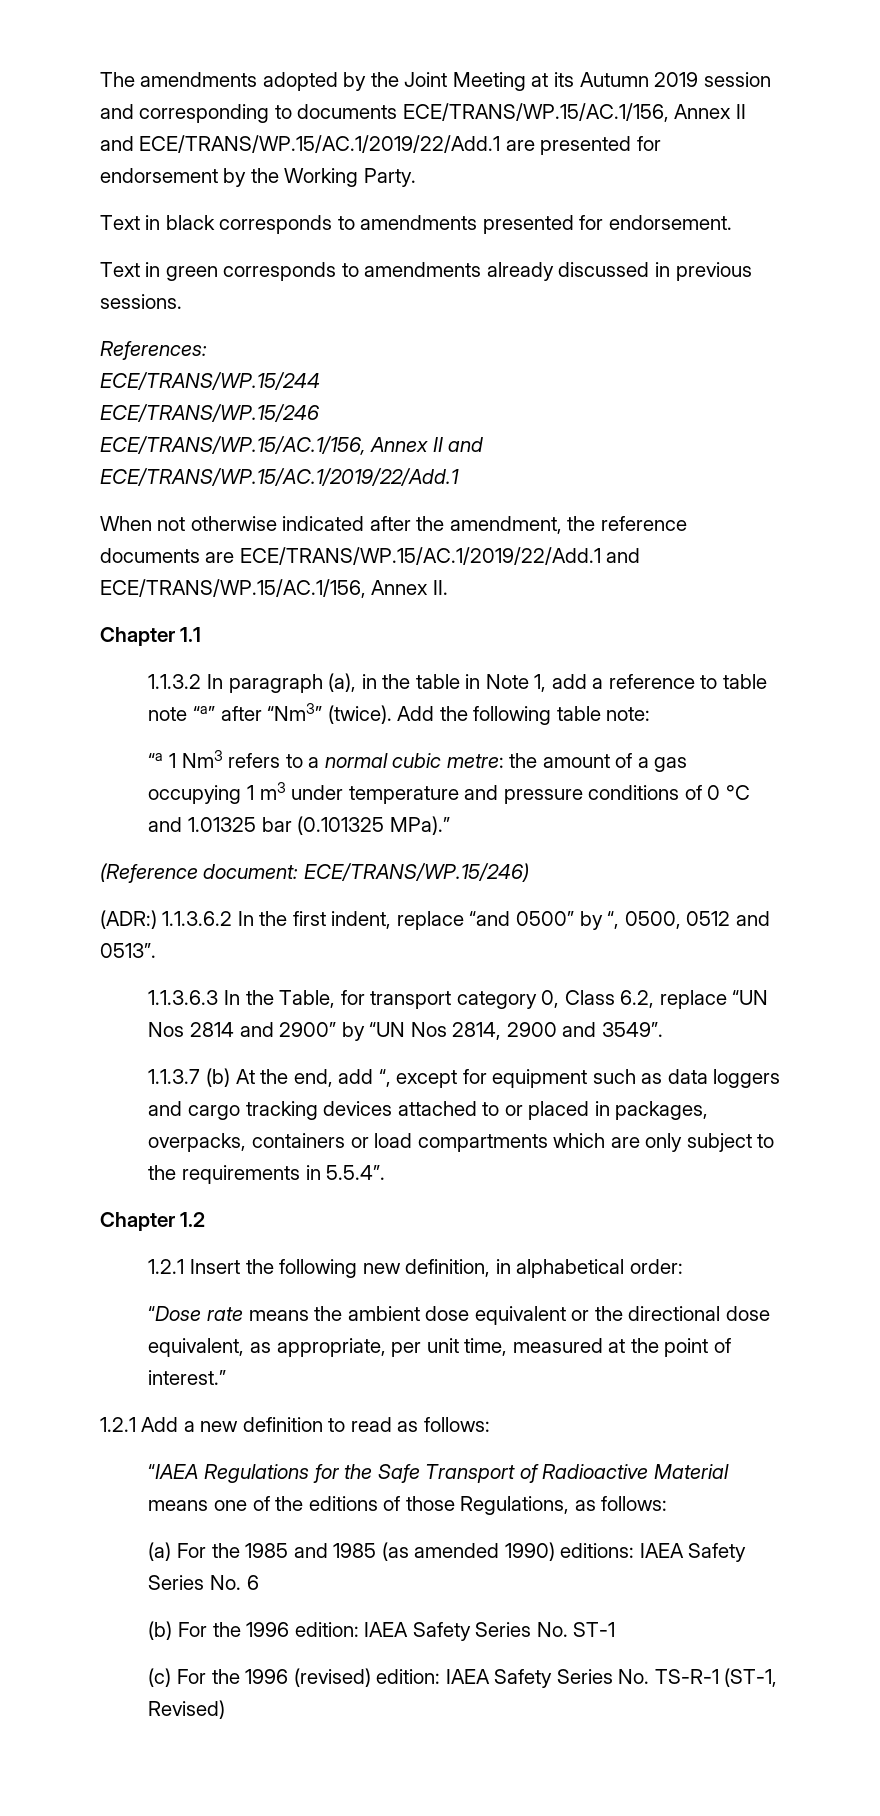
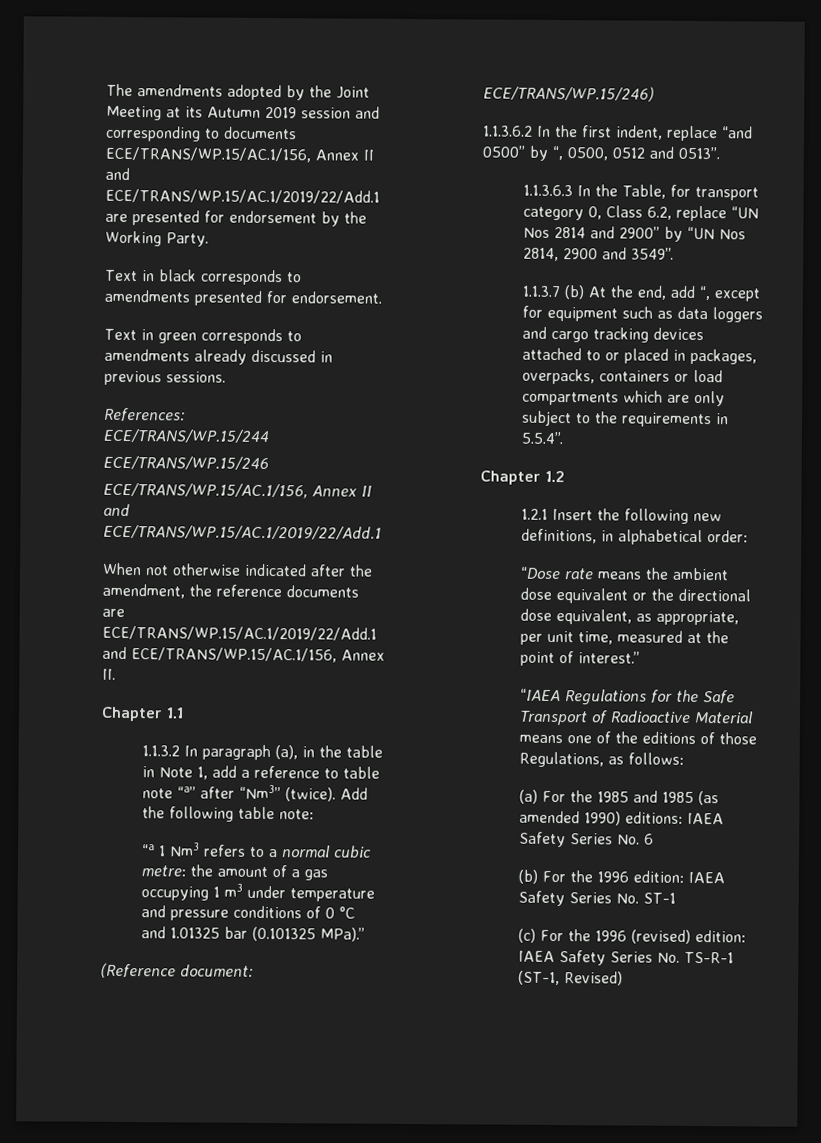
[99,910,157,929] (ADR:) -> (655, 93) none
[405,1259,491,1277] definition, -> [520,528,597,544] definitions,
[99,1417,491,1432] // 1.2.1 Add a new definition to read as follows: -> (641, 657) none

